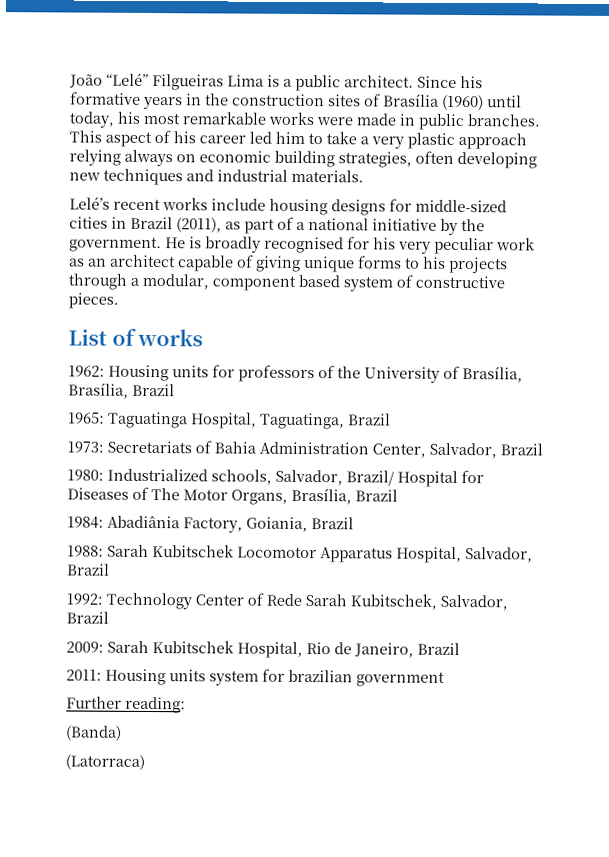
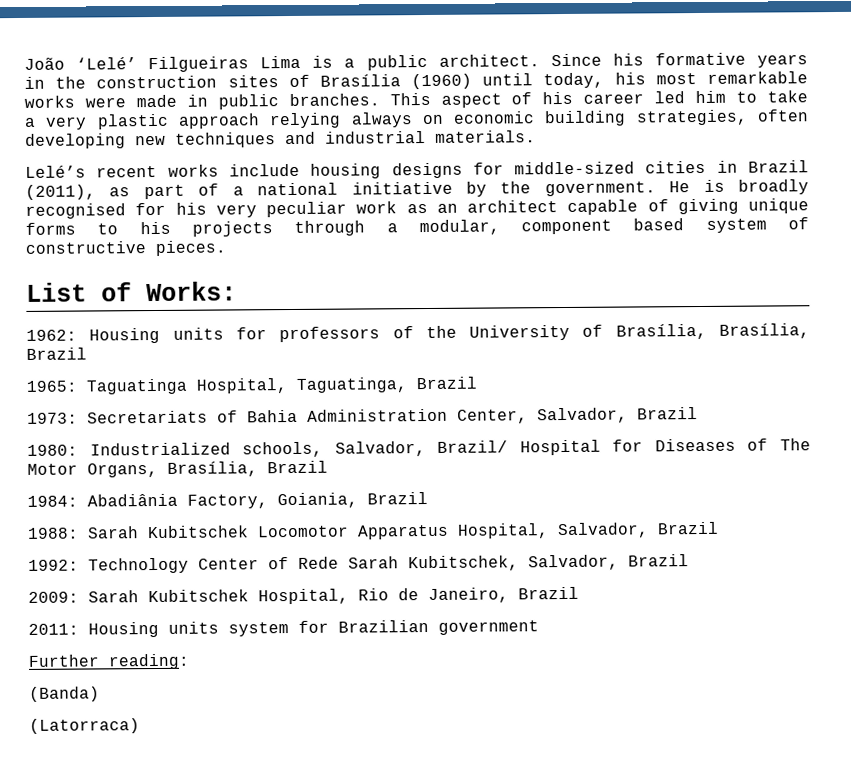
[106,72,149,86] “Lelé” -> [76,57,138,70] ‘Lelé’
[137,328,204,347] works -> [146,281,237,302] Works:
[288,669,353,683] brazilian -> [338,620,429,633] Brazilian

